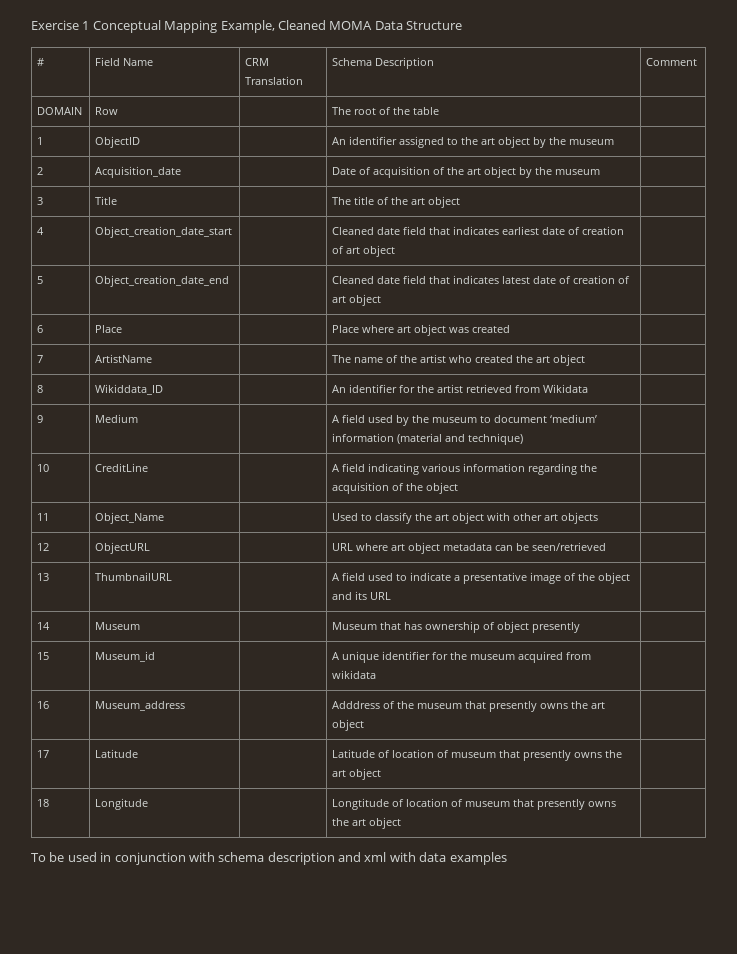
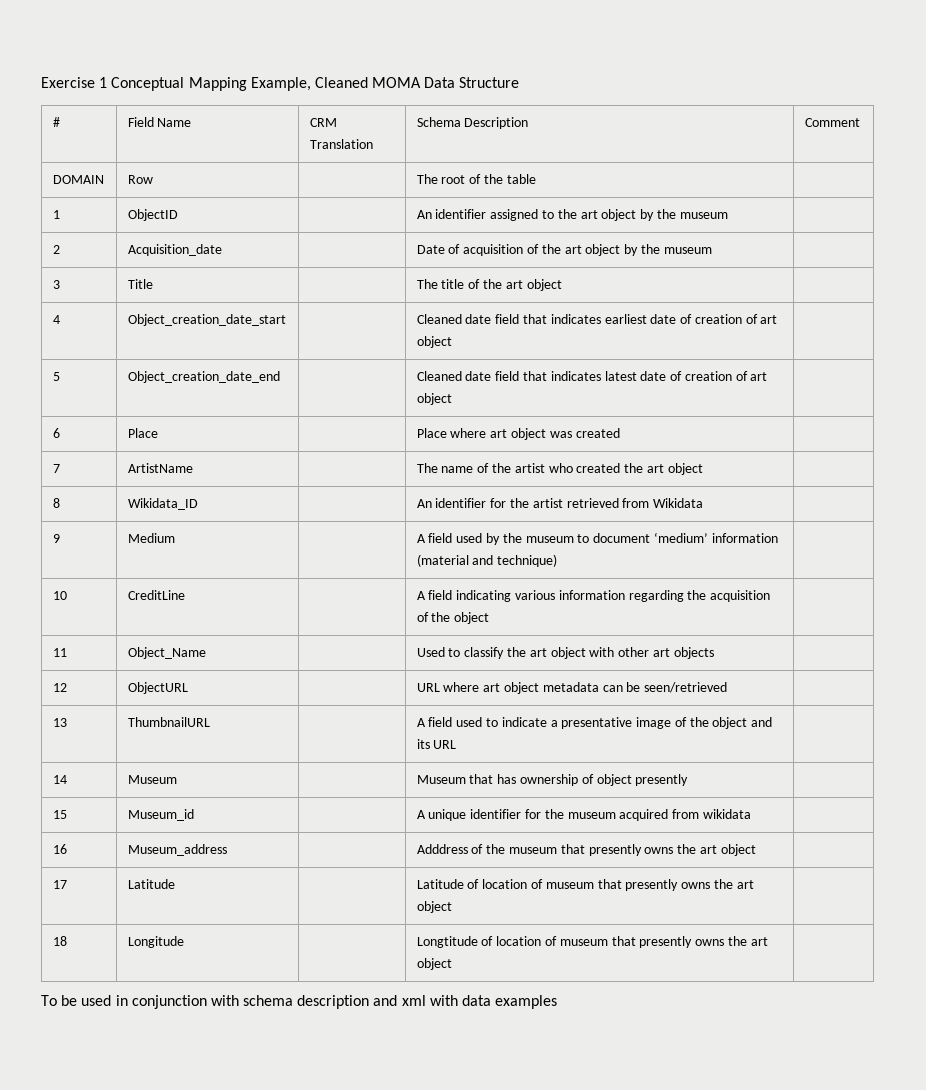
[95,384,164,395] Wikiddata_ID -> [127,498,198,510] Wikidata_ID

